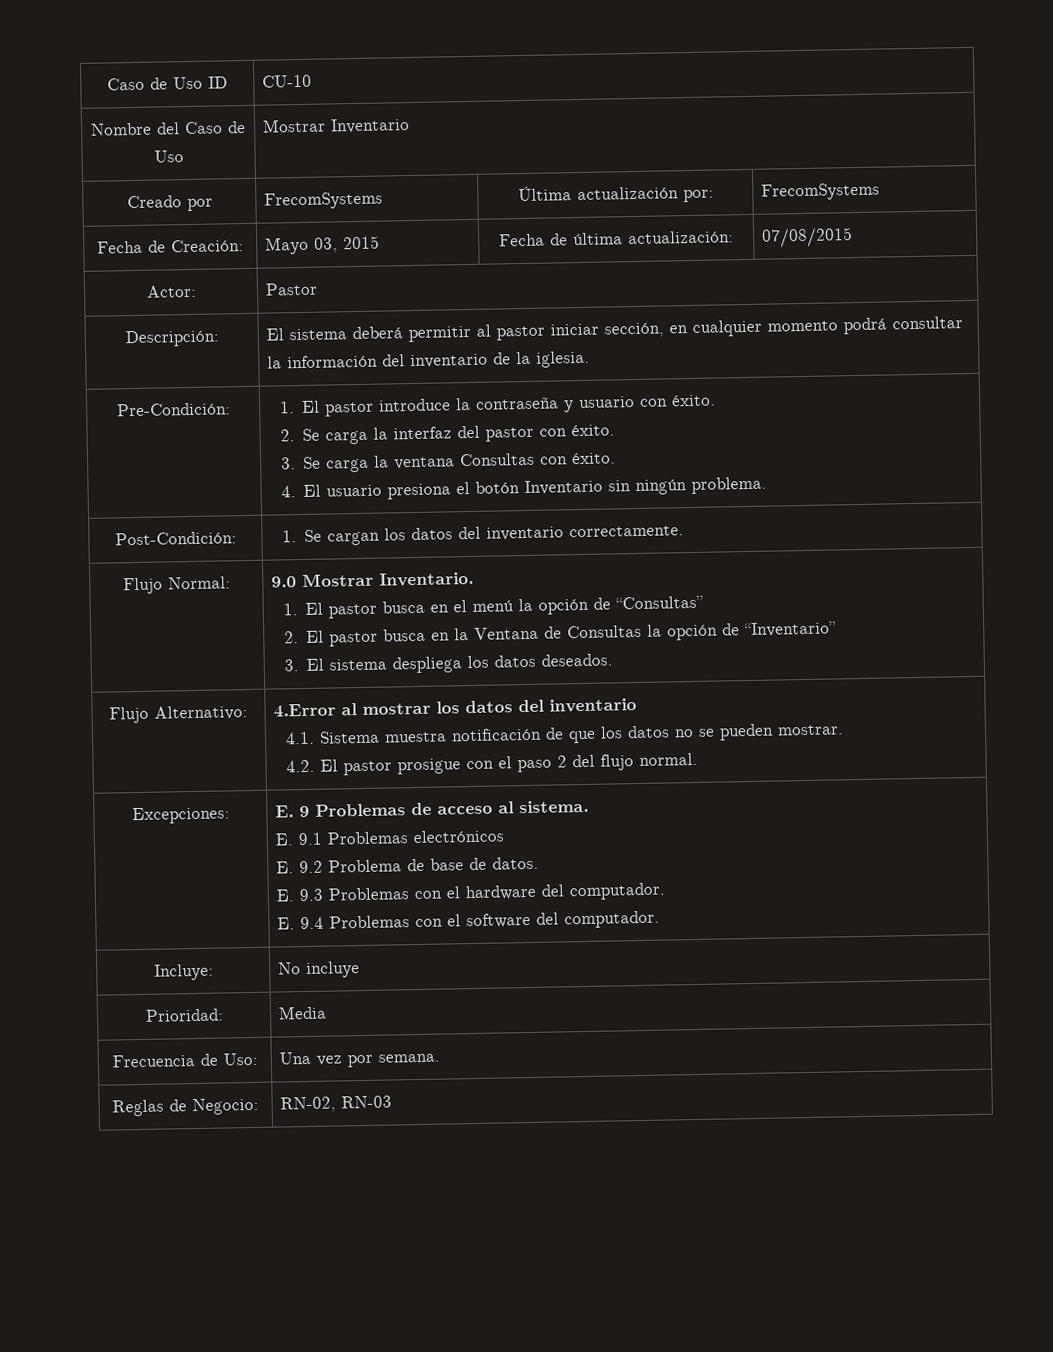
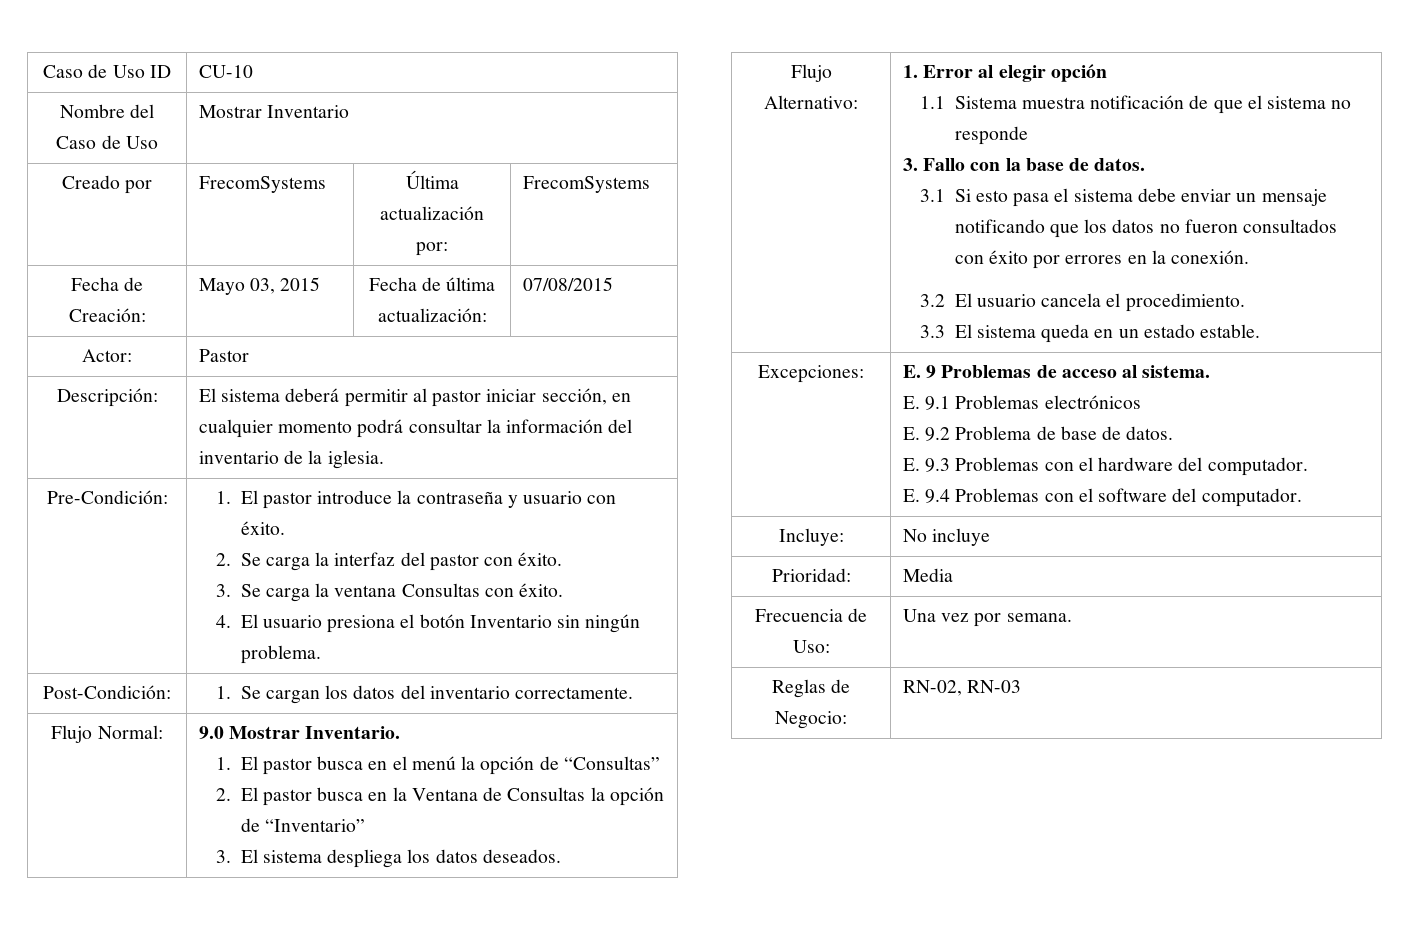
[272,698,637,718] [284,731,315,745] 4.Error al mostrar los datos del inventario // 4.1. -> [902,64,1107,82] [919,96,945,109] 1. Error al elegir opción // 1.1
[599,723,844,741] [285,752,698,776] los datos no se pueden mostrar. // 4.2. El pastor prosigue con el paso 2 del flujo normal. -> [1247,95,1352,109] [954,126,1028,145] [902,158,1146,171] [919,188,1327,207] [954,219,1338,238] [954,250,1250,269] [919,293,1245,312] [919,324,1261,343] el sistema no responde // 3. Fallo con la base de datos. // 3.1 Si esto pasa el sistema debe enviar un mensaje notificando que los datos no fueron consultados con éxito por errores en la conexión. // 3.2 El usuario cancela el procedimiento. // 3.3 El sistema queda en un estado estable.

